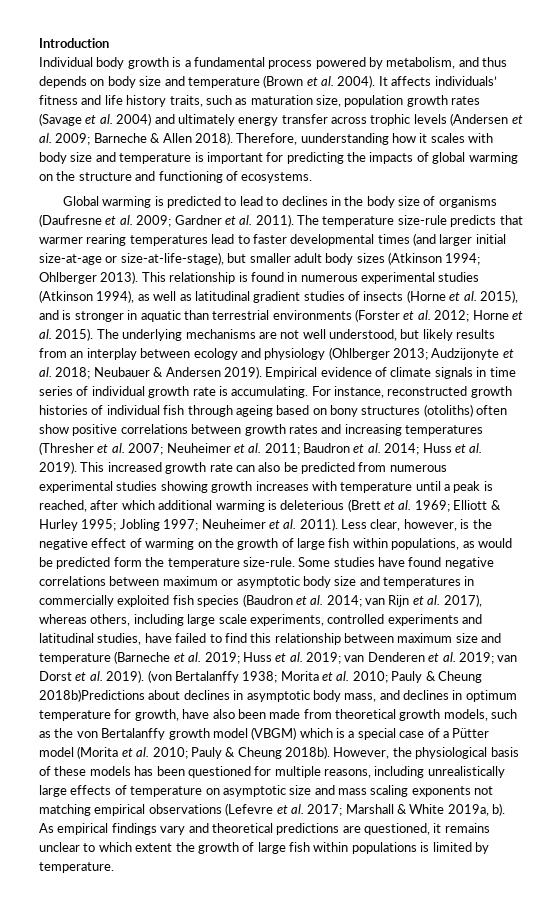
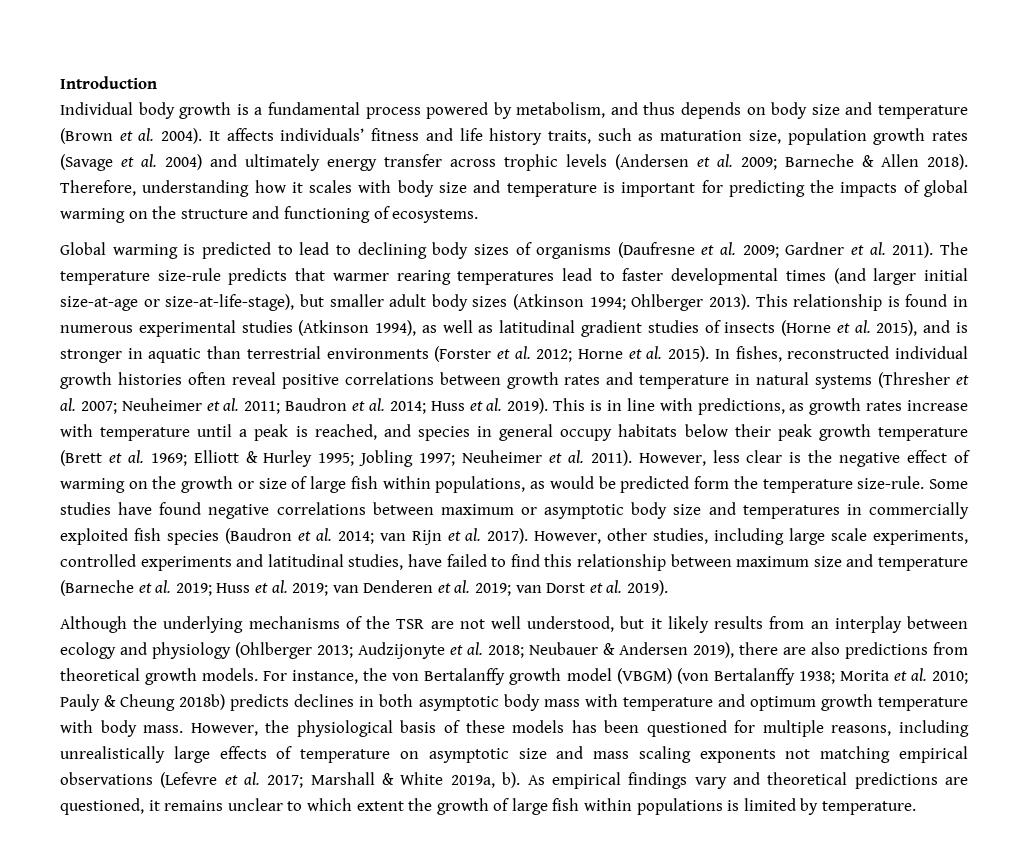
[300,133,389,145] uunderstanding -> [142,180,250,197] understanding
[281,196,421,208] declines in the body size -> [357,242,509,259] declining body sizes
[96,329,496,341] [39,347,514,360] [39,366,516,379] [39,386,512,398] [39,404,508,417] [39,424,69,434] The underlying mechanisms are not well understood, but likely results from an interplay between ecology and physiology (Ohlberger 2013; Audzijonyte et al. 2018; Neubauer & Andersen 2019). Empirical evidence of climate signals in time series of individual growth rate is accumulating. For instance, reconstructed growth histories of individual fish through ageing based on bony structures (otoliths) often show -> [714,346,969,362] [60,372,276,389] In fishes, reconstructed individual growth histories often reveal
[344,424,483,436] increasing temperatures -> [639,372,873,389] temperature in natural systems
[107,462,447,474] [39,481,309,493] increased growth rate can also be predicted from numerous experimental studies showing growth increases -> [590,398,968,415] is in line with predictions, as growth rates increase
[90,500,345,512] after which additional warming is deleterious -> [383,424,969,441] and species in general occupy habitats below their peak growth temperature
[341,519,457,531] Less clear, however, -> [638,450,783,466] However, less clear
(279, 544) none -> [237,478,287,489] or size
[443,594,482,607] [39,614,131,626] 2017), whereas others, -> [487,528,709,544] 2017). However, other studies,
(145, 676) none -> [60,616,968,633] [60,642,968,659] [60,668,672,685] // Although the underlying mechanisms of the TSR are not well understood, but it likely results from an interplay between ecology and physiology (Ohlberger 2013; Audzijonyte et al. 2018; Neubauer & Andersen 2019), there are also predictions from theoretical growth models. For instance, the von Bertalanffy growth model (VBGM)
[39,689,517,702] [39,709,518,721] [39,727,490,740] [39,746,330,759] 2018b)Predictions about declines in asymptotic body mass, and declines in optimum temperature for growth, have also been made from theoretical growth models, such as the von Bertalanffy growth model (VBGM) which is a special case of a Pütter model (Morita et al. 2010; Pauly & Cheung 2018b). -> [179,694,968,711] [60,720,184,737] 2018b) predicts declines in both asymptotic body mass with temperature and optimum growth temperature with body mass.

